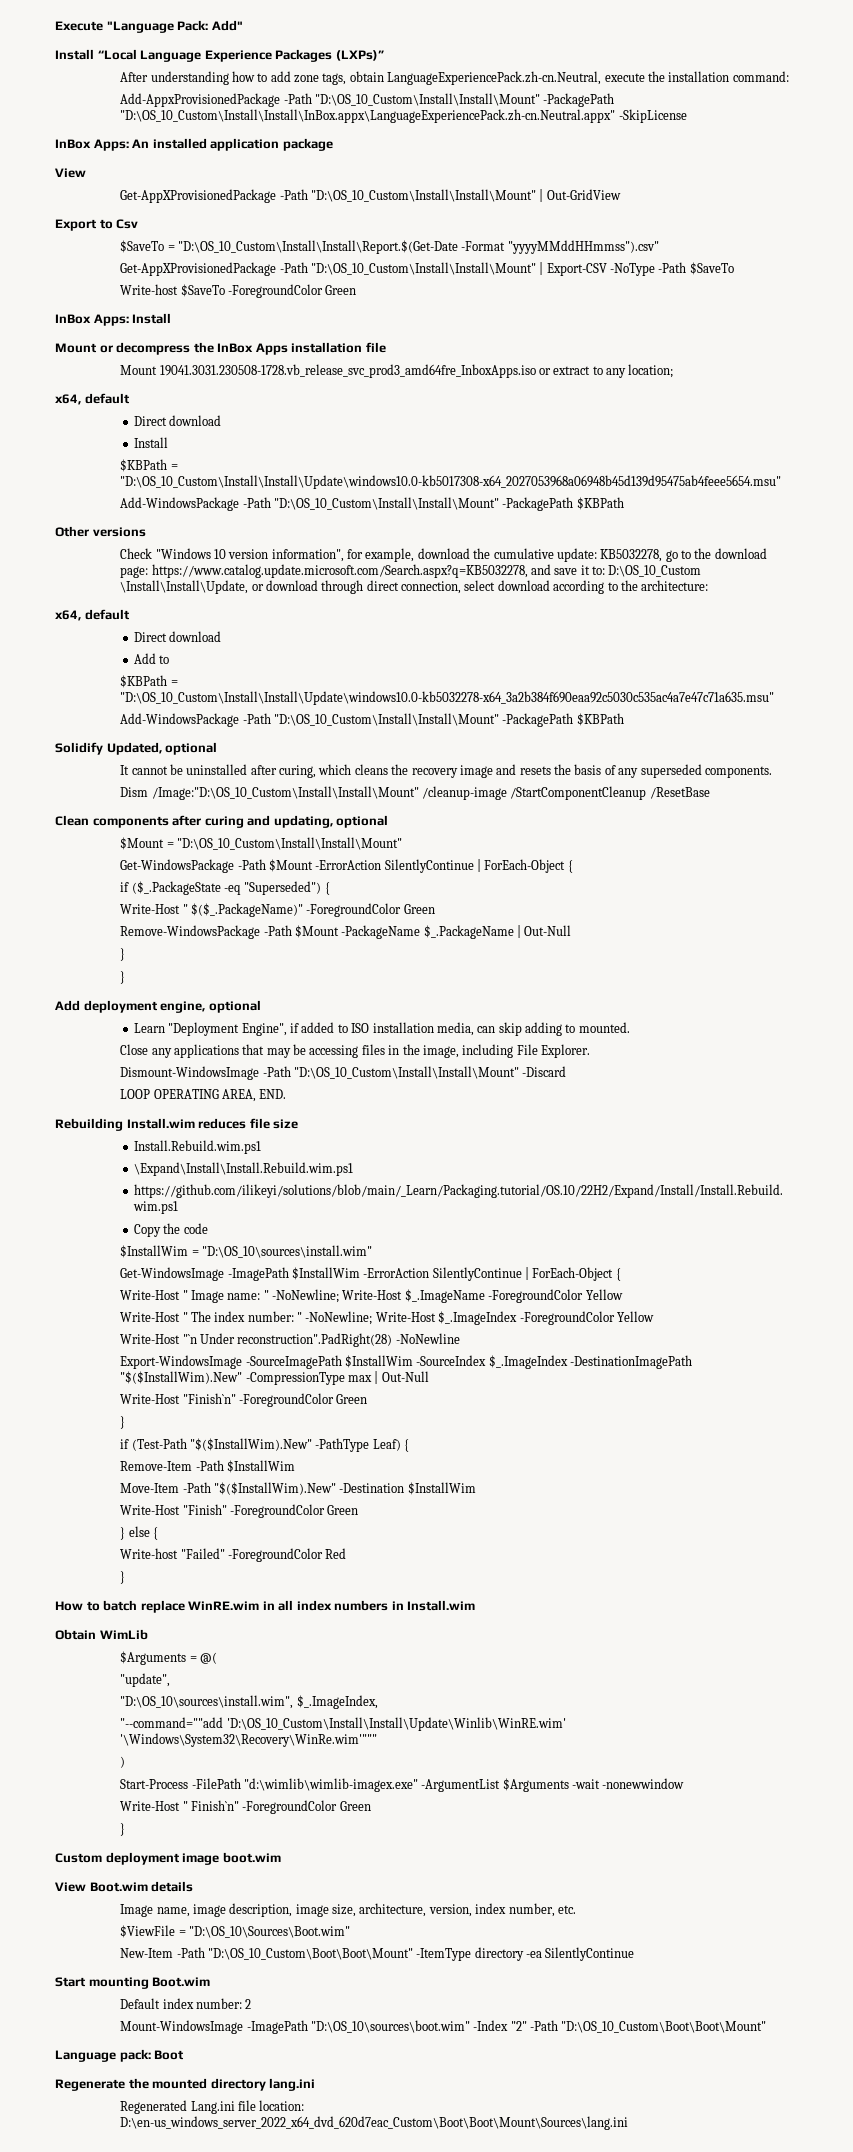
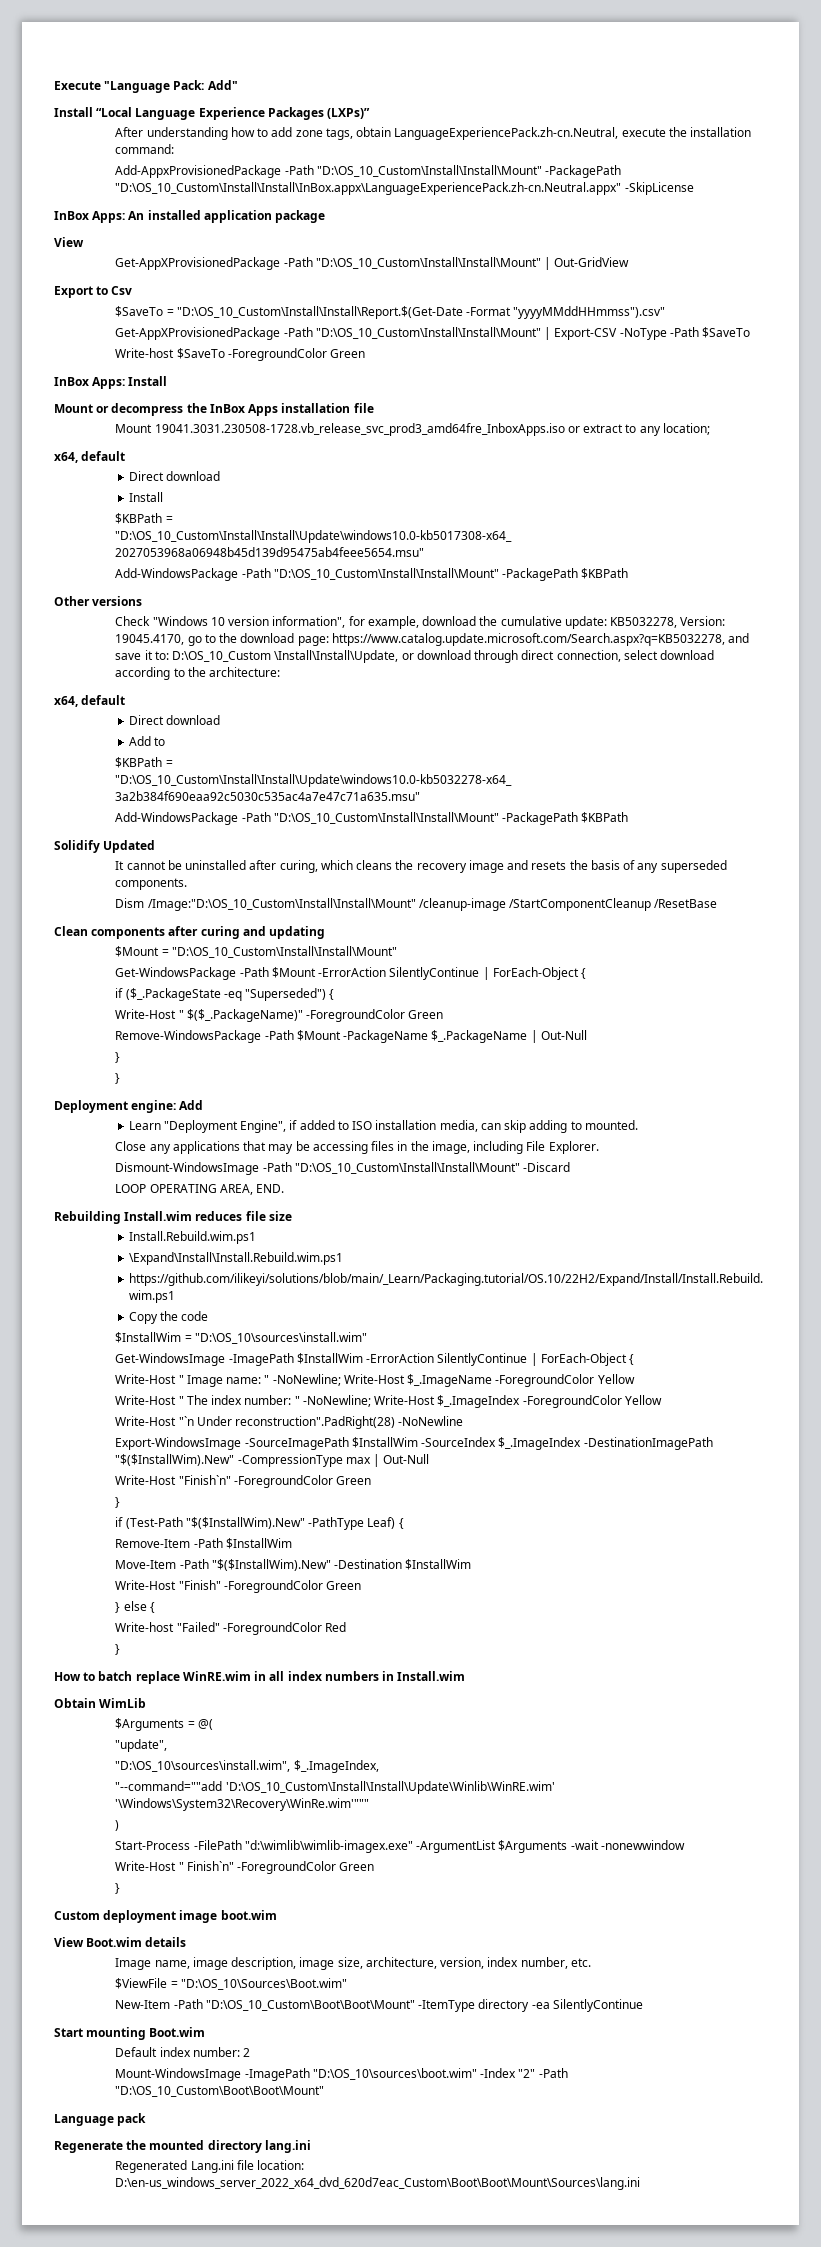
(663, 555) none -> [680,616,726,626] [115,634,185,645] Version: 19045.4170,
[106,742,218,755] Updated, optional -> [103,840,156,853] Updated
[273,815,389,828] updating, optional -> [269,926,326,939] updating
[55,1000,261,1013] Add deployment engine, optional -> [54,1100,204,1113] Deployment engine: Add
[119,2049,185,2062] pack: Boot -> [117,2113,147,2126] pack

